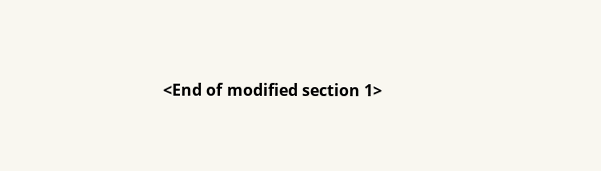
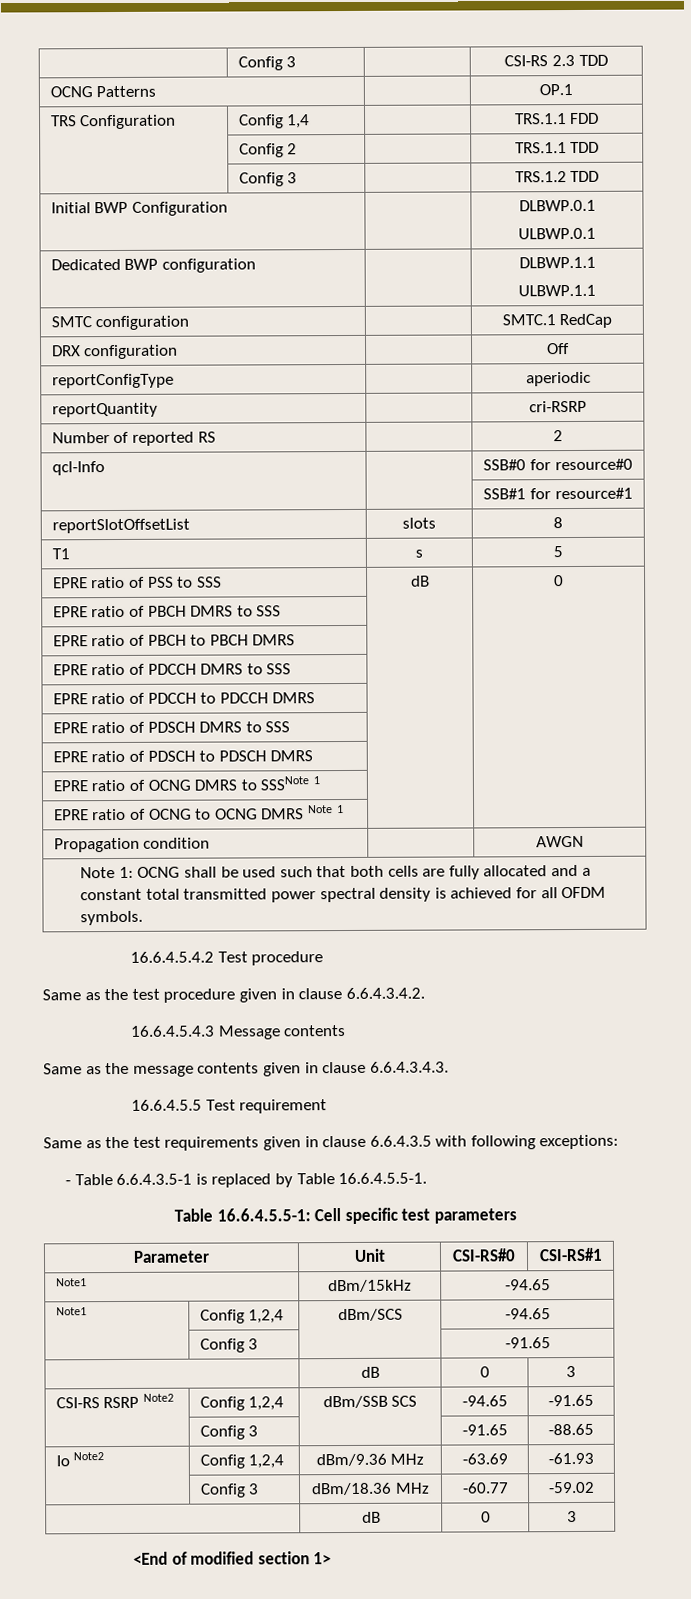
(162, 89) none -> [237,56,297,71] [504,54,608,67] [49,85,157,98] [539,84,573,96] [50,114,177,130] [238,114,311,129] [514,112,600,125] [238,143,298,158] [514,141,600,154] [238,172,298,187] [514,170,600,183] [50,201,228,216] [518,199,596,212] [518,227,596,240] [50,258,256,273] [518,256,596,269] [518,284,596,297] [50,315,190,331] [501,313,613,329] [51,344,179,360] [547,343,570,355] [51,373,174,389] [525,371,591,387] [51,402,158,418] [529,400,587,413] [51,431,216,446] [553,430,563,442] [51,461,105,476] [483,458,633,471] [483,487,633,500] [51,518,190,534] [402,517,436,529] [553,517,563,529] [51,548,70,560] [415,549,423,558] [553,546,563,558] [52,576,222,589] [410,575,430,587] [554,575,564,587] [52,605,282,618] [52,634,296,647] [52,663,292,676] [52,692,316,705] [52,721,291,734] [52,750,314,763] [52,776,320,792] [53,805,344,821] [53,837,211,853] [536,835,584,848] [80,864,591,880] [80,886,607,903] [80,910,144,926] [130,951,324,966] [42,987,425,1003] [130,1025,347,1040] [43,1061,449,1077] [131,1099,328,1114] [43,1134,620,1151] [65,1172,428,1188] [174,1207,517,1225] [133,1250,210,1263] [353,1248,386,1262] [452,1248,516,1262] [538,1247,603,1262] [55,1278,87,1287] [328,1279,412,1293] [504,1279,551,1291] [55,1307,87,1316] [199,1309,285,1324] [337,1308,403,1322] [504,1308,551,1320] [199,1338,259,1353] [504,1337,551,1349] [360,1366,380,1378] [479,1366,490,1378] [566,1366,576,1378] [55,1393,174,1409] [199,1396,285,1411] [322,1395,418,1409] [461,1395,508,1407] [548,1394,594,1407] [199,1425,259,1440] [461,1424,508,1436] [548,1423,594,1436] [55,1452,105,1467] [199,1454,285,1469] [315,1453,425,1467] [461,1453,508,1465] [548,1452,594,1465] [199,1483,260,1498] [311,1482,430,1496] [461,1482,509,1494] [548,1481,595,1494] [361,1511,381,1523] [480,1511,491,1523] [567,1511,577,1523] | Config 3 | | CSI-RS 2.3 TDD // OCNG Patterns | | OP.1 // TRS Configuration | Config 1,4 | | TRS.1.1 FDD // | Config 2 | | TRS.1.1 TDD // | Config 3 | | TRS.1.2 TDD // Initial BWP Configuration | | DLBWP.0.1 // ULBWP.0.1 // Dedicated BWP configuration | | DLBWP.1.1 // ULBWP.1.1 // SMTC configuration | | SMTC.1 RedCap // DRX configuration | | Off // reportConfigType | | aperiodic // reportQuantity | | cri-RSRP // Number of reported RS | | 2 // qcl-Info | | SSB#0 for resource#0 // | | SSB#1 for resource#1 // reportSlotOffsetList | slots | 8 // T1 | s | 5 // EPRE ratio of PSS to SSS | dB | 0 // EPRE ratio of PBCH DMRS to SSS | | // EPRE ratio of PBCH to PBCH DMRS | | // EPRE ratio of PDCCH DMRS to SSS | | // EPRE ratio of PDCCH to PDCCH DMRS | | // EPRE ratio of PDSCH DMRS to SSS | | // EPRE ratio of PDSCH to PDSCH DMRS | | // EPRE ratio of OCNG DMRS to SSSNote 1 | | // EPRE ratio of OCNG to OCNG DMRS Note 1 | | // Propagation condition | | AWGN // Note 1: OCNG shall be used such that both cells are fully allocated and a constant total transmitted power spectral density is achieved for all OFDM symbols. // 16.6.4.5.4.2 Test procedure // Same as the test procedure given in clause 6.6.4.3.4.2. // 16.6.4.5.4.3 Message contents // Same as the message contents given in clause 6.6.4.3.4.3. // 16.6.4.5.5 Test requirement // Same as the test requirements given in clause 6.6.4.3.5 with following exceptions: // - Table 6.6.4.3.5-1 is replaced by Table 16.6.4.5.5-1. // Table 16.6.4.5.5-1: Cell specific test parameters // Parameter | Unit | CSI-RS#0 | CSI-RS#1 // Note1 | dBm/15kHz | -94.65 // Note1 | Config 1,2,4 | dBm/SCS | -94.65 // | Config 3 | | -91.65 // | dB | 0 | 3 // CSI-RS RSRP Note2 | Config 1,2,4 | dBm/SSB SCS | -94.65 | -91.65 // | Config 3 | | -91.65 | -88.65 // Io Note2 | Config 1,2,4 | dBm/9.36 MHz | -63.69 | -61.93 // | Config 3 | dBm/18.36 MHz | -60.77 | -59.02 // | dB | 0 | 3 //

